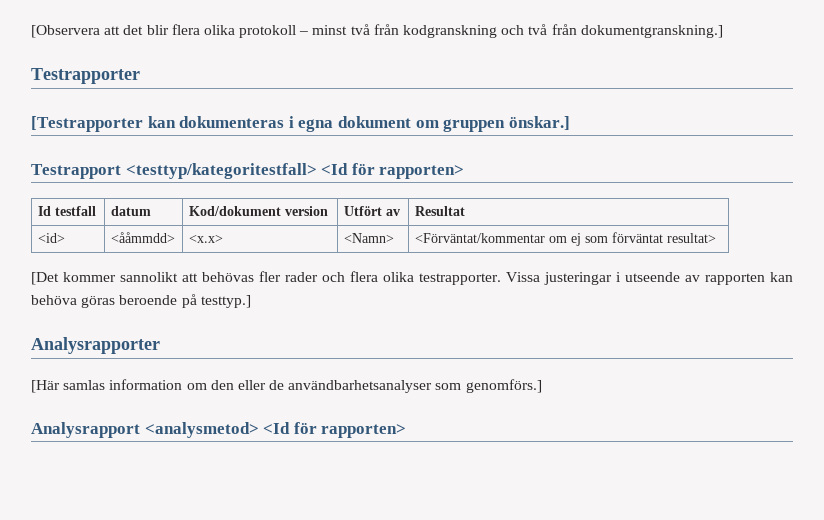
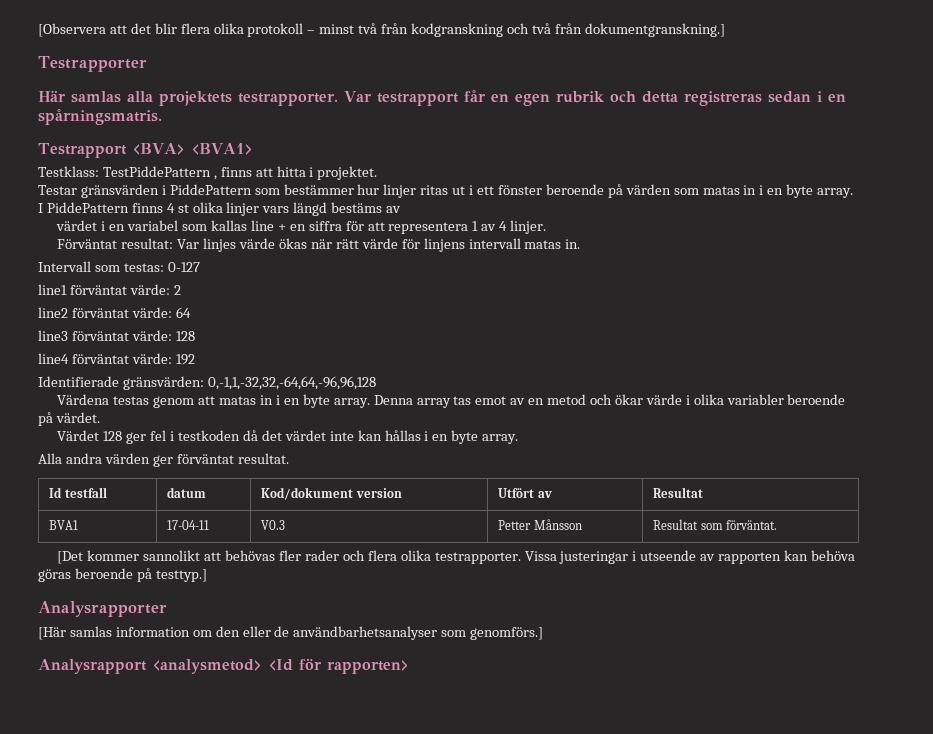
[31,116,570,132] [31,163,465,179] [Testrapporter kan dokumenteras i egna dokument om gruppen önskar.] // Testrapport <testtyp/kategoritestfall> <Id för rapporten> -> [38,90,846,106] [38,109,162,125] [38,143,253,158] [38,166,378,180] [38,184,854,198] [38,202,402,216] [56,220,547,234] [57,238,581,252] [38,261,200,272] [38,284,181,295] [38,307,191,318] [38,330,195,341] [38,353,195,365] [38,376,376,390] [57,394,846,408] [38,412,100,426] [57,430,519,444] [38,453,289,467] Här samlas alla projektets testrapporter. Var testrapport får en egen rubrik och detta registreras sedan i en spårningsmatris. // Testrapport <BVA> <BVA1> // Testklass: TestPiddePattern , finns att hitta i projektet. // Testar gränsvärden i PiddePattern som bestämmer hur linjer ritas ut i ett fönster beroende på värden som matas in i en byte array. I PiddePattern finns 4 st olika linjer vars längd bestäms av // värdet i en variabel som kallas line + en siffra för att representera 1 av 4 linjer. // Förväntat resultat: Var linjes värde ökas när rätt värde för linjens intervall matas in. // Intervall som testas: 0-127 // line1 förväntat värde: 2 // line2 förväntat värde: 64 // line3 förväntat värde: 128 // line4 förväntat värde: 192 // Identifierade gränsvärden: 0,-1,1,-32,32,-64,64,-96,96,128 // Värdena testas genom att matas in i en byte array. Denna array tas emot av en metod och ökar värde i olika variabler beroende på värdet. // Värdet 128 ger fel i testkoden då det värdet inte kan hållas i en byte array. // Alla andra värden ger förväntat resultat.
[37,233,65,243] [110,232,175,243] [188,234,223,243] [343,233,394,243] [414,232,716,246] <id> | <ååmmdd> | <x.x> | <Namn> | <Förväntat/kommentar om ej som förväntat resultat> -> [49,520,79,530] [167,520,210,530] [261,520,286,530] [498,519,582,530] [653,519,778,530] BVA1 | 17-04-11 | V0.3 | Petter Månsson | Resultat som förväntat.

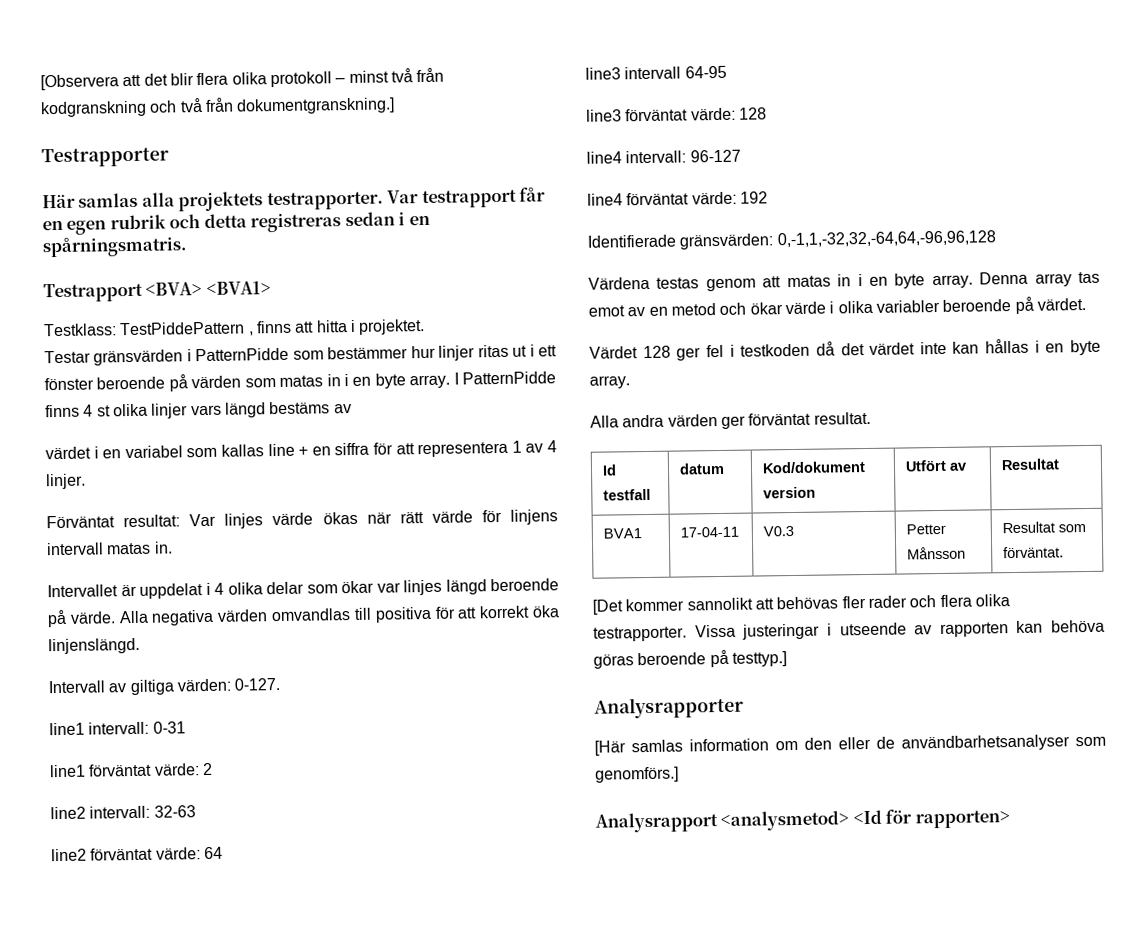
[169,184,252,195] PiddePattern -> [195,347,290,362] PatternPidde
[46,202,129,213] PiddePattern -> [462,371,557,385] PatternPidde
[38,261,200,272] Intervall som testas: 0-127 -> [47,578,559,599] [47,605,560,628] [48,637,140,655] [48,677,281,696] [49,721,186,736] Intervallet är uppdelat i 4 olika delar som ökar var linjes längd beroende på värde. Alla negativa värden omvandlas till positiva för att korrekt öka linjenslängd. // Intervall av giltiga värden: 0-127. // line1 intervall: 0-31
(181, 290) none -> [50,805,196,820] // line2 intervall: 32-63
(191, 312) none -> [585,65,727,80] // line3 intervall 64-95
(195, 336) none -> [586,149,741,164] // line4 intervall: 96-127

